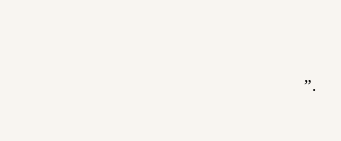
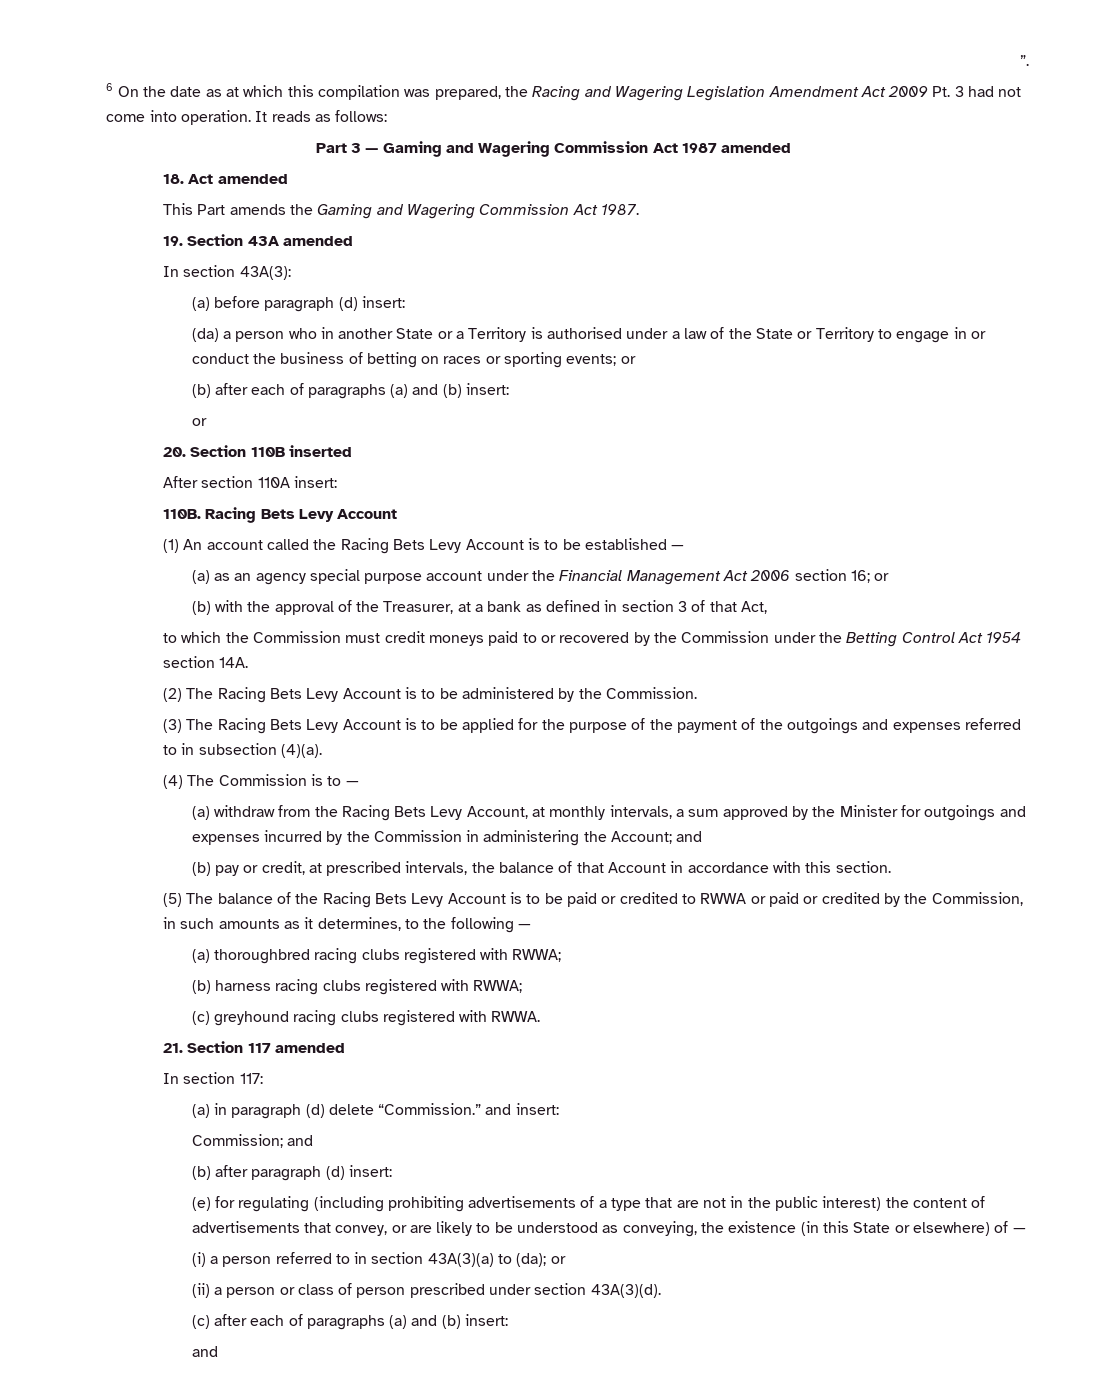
(316, 85) none -> [106,83,1022,101] [106,110,388,125] [315,141,792,157] [163,174,288,184] [163,203,640,219] [163,234,354,246] [163,265,291,280] [191,296,405,312] [191,327,986,343] [191,352,636,368] [191,383,510,399] [191,418,207,426] [163,445,353,457] [163,476,338,488] [163,507,398,523] [163,538,685,554] [191,569,890,585] [191,600,767,615] [163,631,1022,647] [163,656,249,668] [163,687,698,703] [163,718,1021,734] [163,743,323,758] [163,774,359,789] [191,805,1026,821] [191,830,703,846] [191,861,891,876] [163,892,1023,908] [163,917,532,933] [191,948,562,964] [191,979,523,995] [191,1010,541,1026] [163,1041,346,1053] [163,1072,263,1084] [191,1103,559,1119] [191,1134,313,1148] [191,1165,392,1181] [191,1196,986,1212] [191,1221,1026,1237] [191,1252,566,1267] [191,1283,661,1298] [191,1314,509,1330] [191,1346,218,1357] // 6 On the date as at which this compilation was prepared, the Racing and Wagering Legislation Amendment Act 2009 Pt. 3 had not come into operation. It reads as follows: // Part 3 — Gaming and Wagering Commission Act 1987 amended // 18. Act amended // This Part amends the Gaming and Wagering Commission Act 1987. // 19. Section 43A amended // In section 43A(3): // (a) before paragraph (d) insert: // (da) a person who in another State or a Territory is authorised under a law of the State or Territory to engage in or conduct the business of betting on races or sporting events; or // (b) after each of paragraphs (a) and (b) insert: // or // 20. Section 110B inserted // After section 110A insert: // 110B. Racing Bets Levy Account // (1) An account called the Racing Bets Levy Account is to be established — // (a) as an agency special purpose account under the Financial Management Act 2006 section 16; or // (b) with the approval of the Treasurer, at a bank as defined in section 3 of that Act, // to which the Commission must credit moneys paid to or recovered by the Commission under the Betting Control Act 1954 section 14A. // (2) The Racing Bets Levy Account is to be administered by the Commission. // (3) The Racing Bets Levy Account is to be applied for the purpose of the payment of the outgoings and expenses referred to in subsection (4)(a). // (4) The Commission is to — // (a) withdraw from the Racing Bets Levy Account, at monthly intervals, a sum approved by the Minister for outgoings and expenses incurred by the Commission in administering the Account; and // (b) pay or credit, at prescribed intervals, the balance of that Account in accordance with this section. // (5) The balance of the Racing Bets Levy Account is to be paid or credited to RWWA or paid or credited by the Commission, in such amounts as it determines, to the following — // (a) thoroughbred racing clubs registered with RWWA; // (b) harness racing clubs registered with RWWA; // (c) greyhound racing clubs registered with RWWA. // 21. Section 117 amended // In section 117: // (a) in paragraph (d) delete “Commission.” and insert: // Commission; and // (b) after paragraph (d) insert: // (e) for regulating (including prohibiting advertisements of a type that are not in the public interest) the content of advertisements that convey, or are likely to be understood as conveying, the existence (in this State or elsewhere) of — // (i) a person referred to in section 43A(3)(a) to (da); or // (ii) a person or class of person prescribed under section 43A(3)(d). // (c) after each of paragraphs (a) and (b) insert: // and

